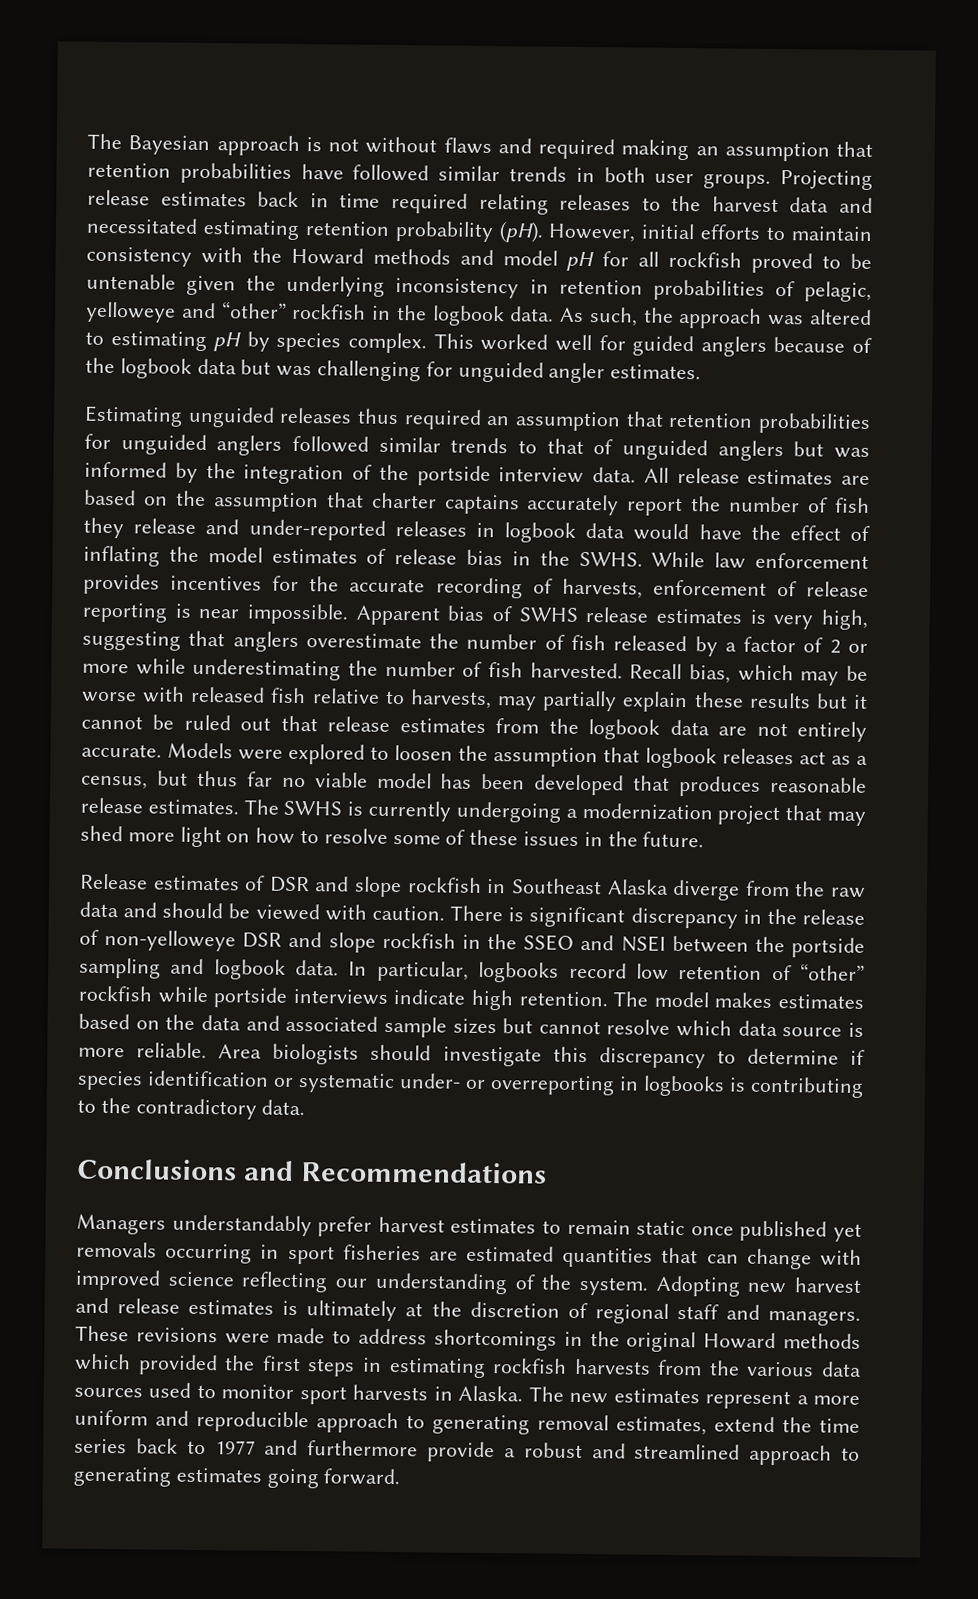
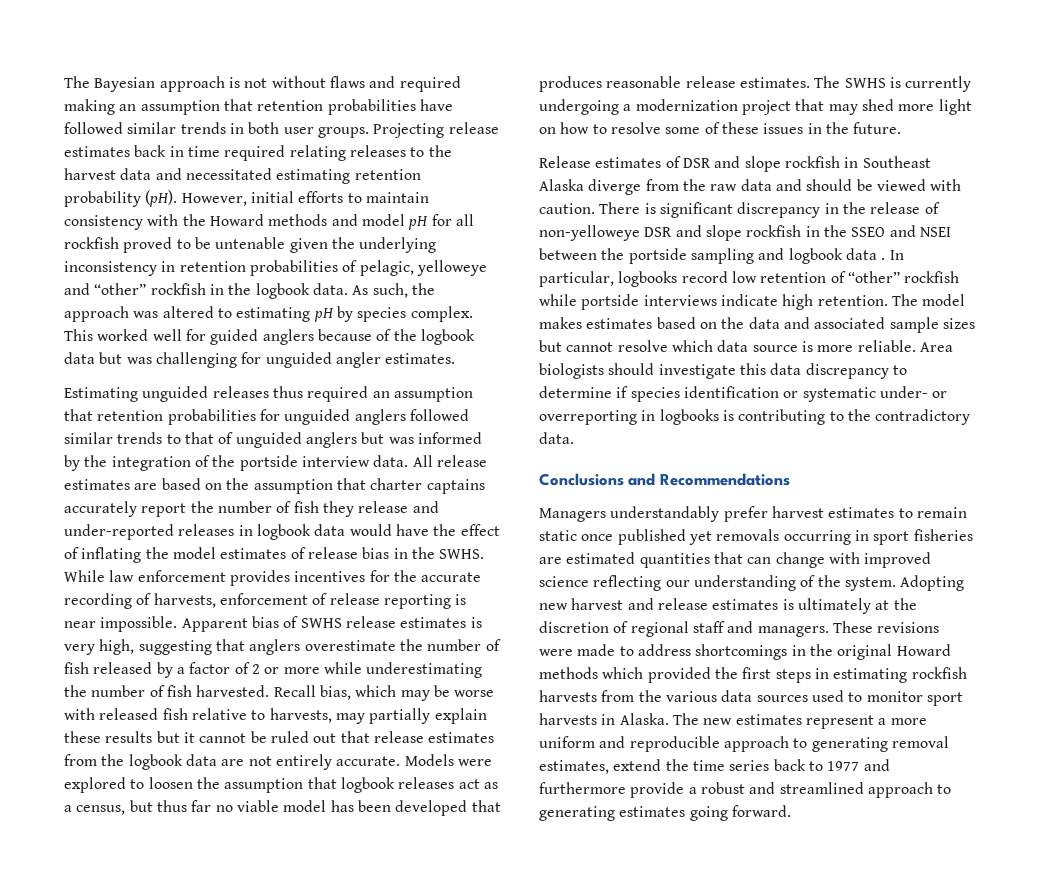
[295,959,340,976] data. -> [845,248,886,260] data .
(588, 1054) none -> [770,363,802,375] data

